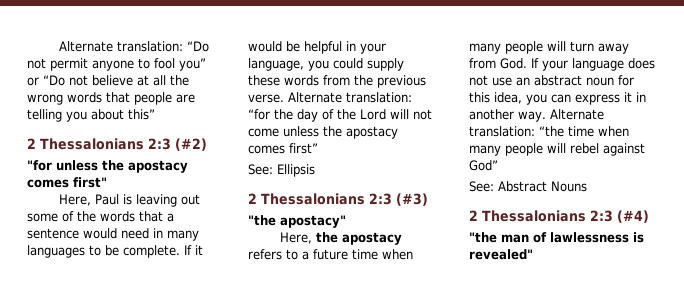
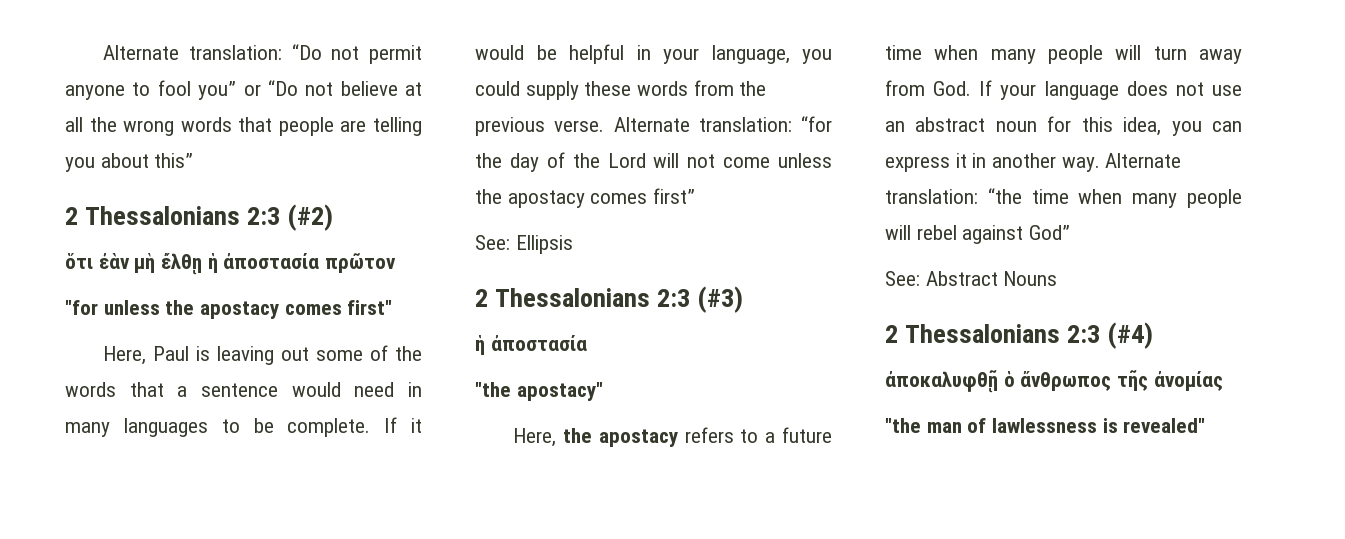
(207, 144) none -> [65,253,397,275] // ὅτι ἐὰν μὴ ἔλθῃ ἡ ἀποστασία πρῶτον
(428, 199) none -> [475,335,587,355] // ἡ ἀποστασία
(649, 216) none -> [885,370,1223,393] // ἀποκαλυφθῇ ὁ ἄνθρωπος τῆς ἀνομίας

